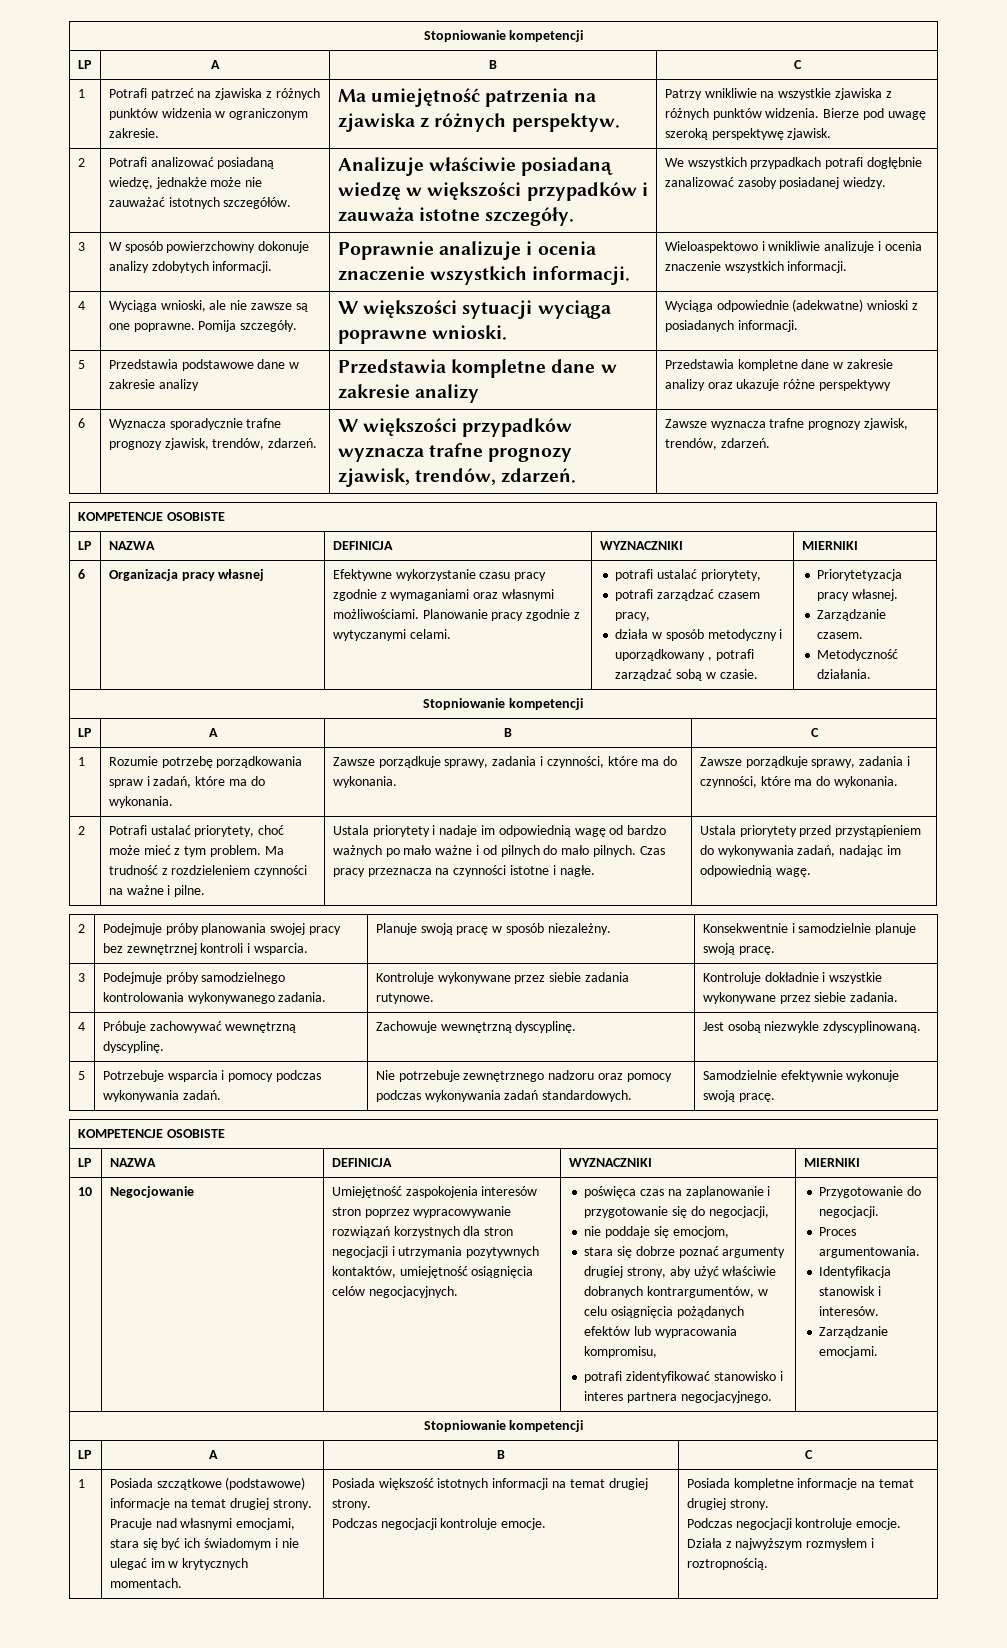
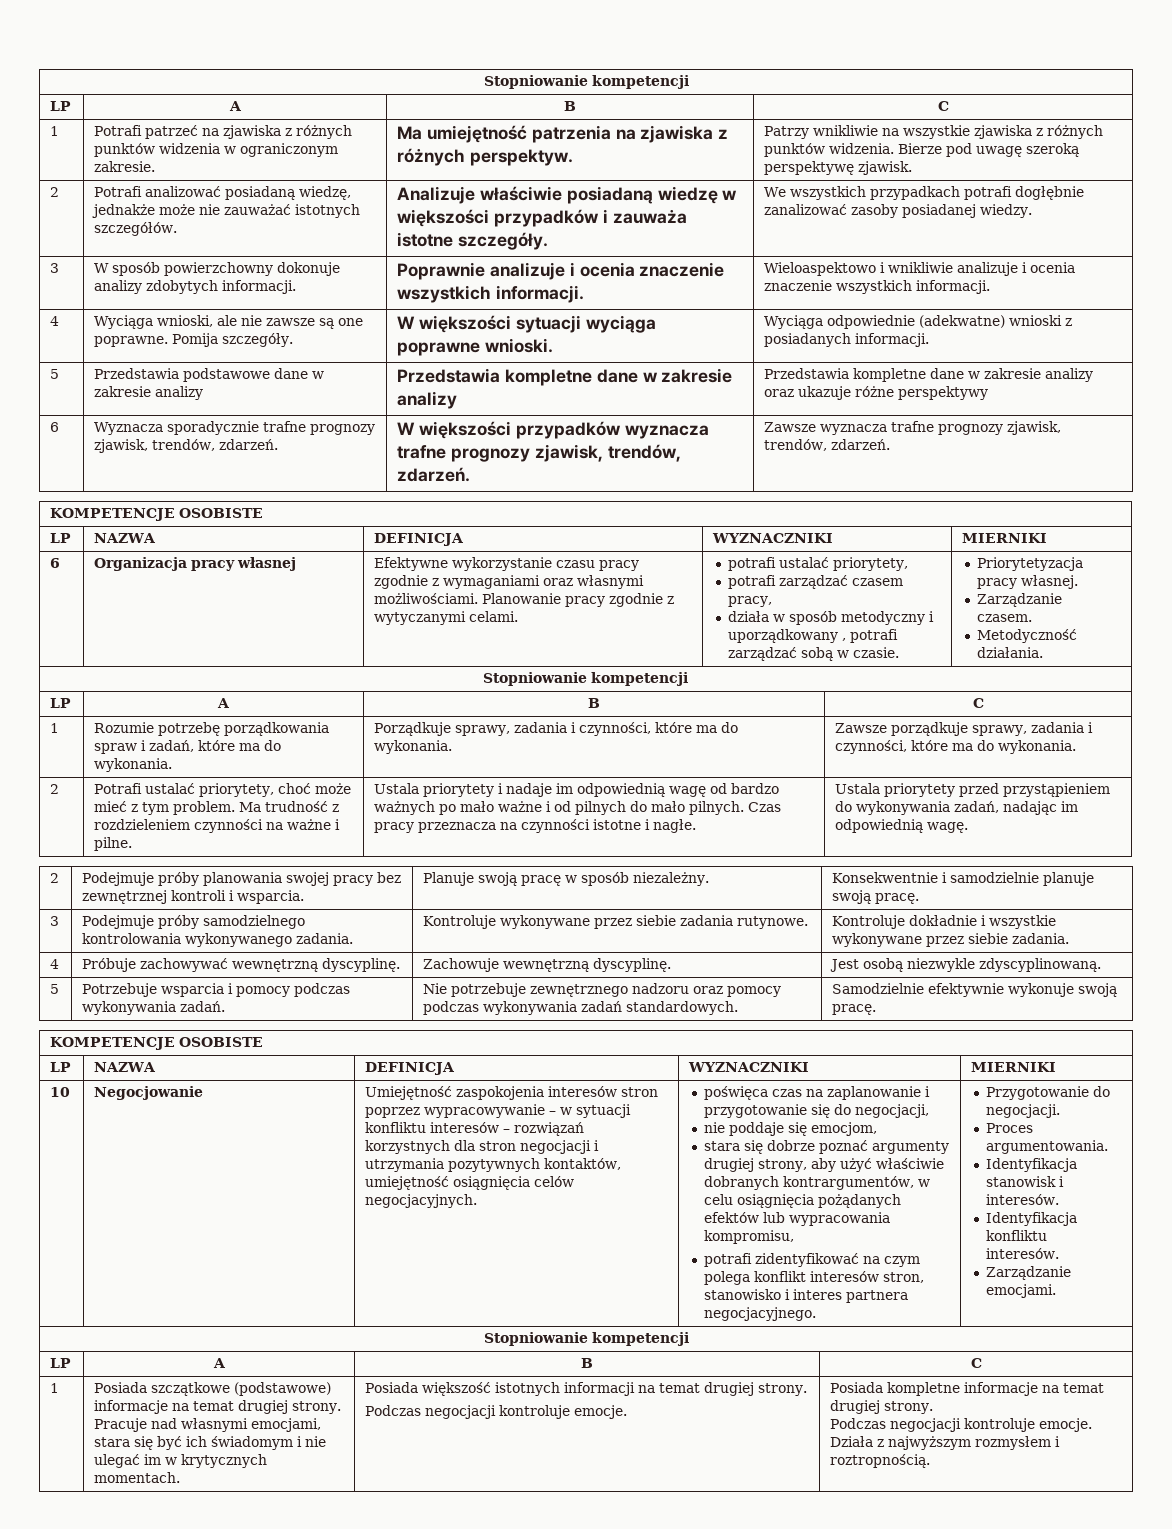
[332,756,441,768] Zawsze porządkuje -> [374,722,452,736] Porządkuje
(512, 1212) none -> [549,1104,632,1118] [365,1122,511,1133] – w sytuacji konfliktu interesów –
(711, 1377) none -> [863,1256,921,1267] [704,1271,925,1285] na czym polega konflikt interesów stron,
(880, 1311) none -> [986,1212,1078,1226] [986,1230,1048,1241] [986,1248,1060,1259] // Identyfikacja konfliktu interesów.

